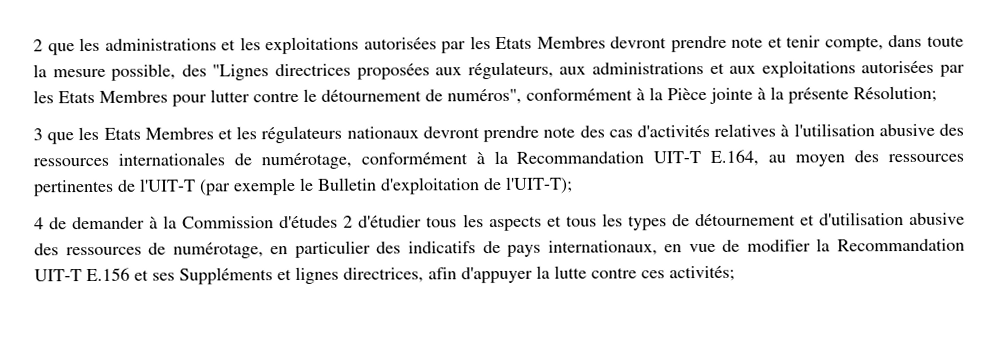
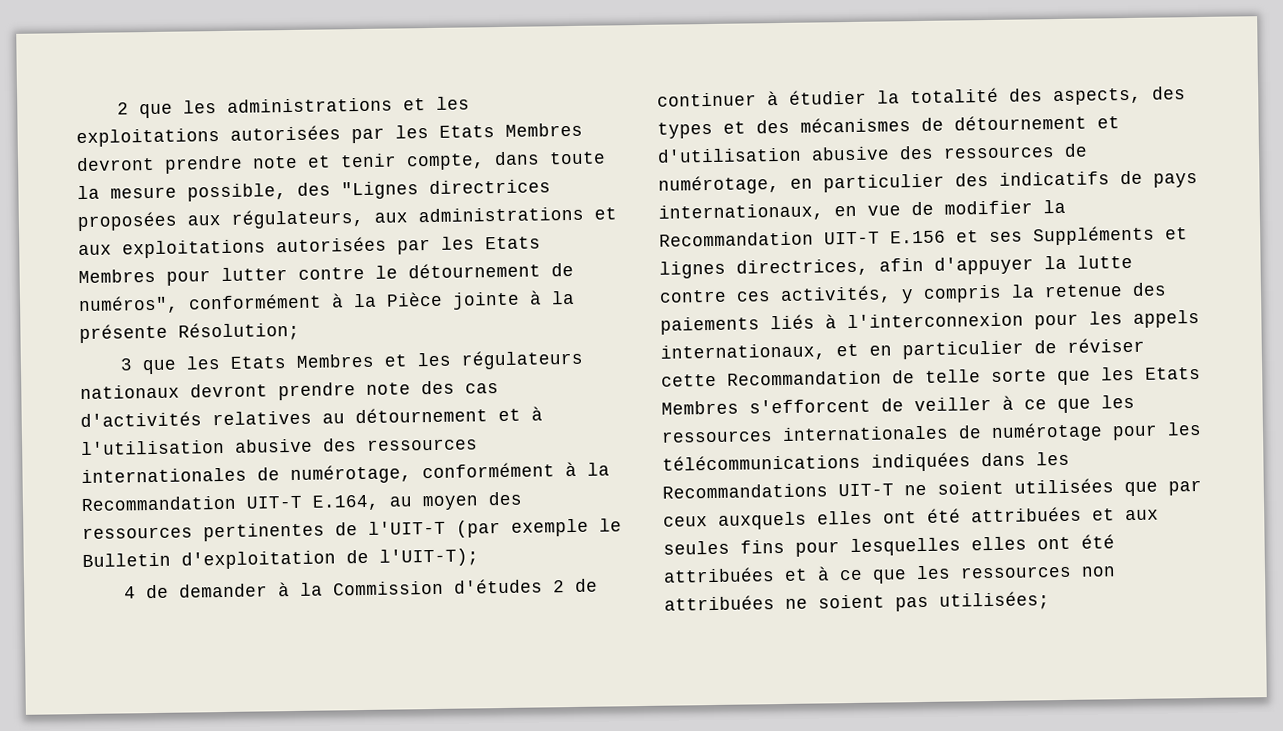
(777, 130) none -> [322,407,521,424] au détournement et
[358,213,667,232] d'étudier tous les aspects et tous les types -> [575,578,599,592] [657,86,1186,107] [657,117,911,139] de continuer à étudier la totalité des aspects, des types et des mécanismes
[669,265,735,282] activités; -> [780,282,1167,304] [660,310,1200,335] [660,337,1145,362] [661,366,1201,387] [661,394,1135,415] [661,422,1202,443] [662,451,1070,472] [662,478,1202,499] [663,506,1159,530] [663,534,1115,557] [663,565,1116,584] [664,591,1050,612] activités, y compris la retenue des paiements liés à l'interconnexion pour les appels internationaux, et en particulier de réviser cette Recommandation de telle sorte que les Etats Membres s'efforcent de veiller à ce que les ressources internationales de numérotage pour les télécommunications indiquées dans les Recommandations UIT-T ne soient utilisées que par ceux auxquels elles ont été attribuées et aux seules fins pour lesquelles elles ont été attribuées et à ce que les ressources non attribuées ne soient pas utilisées;

